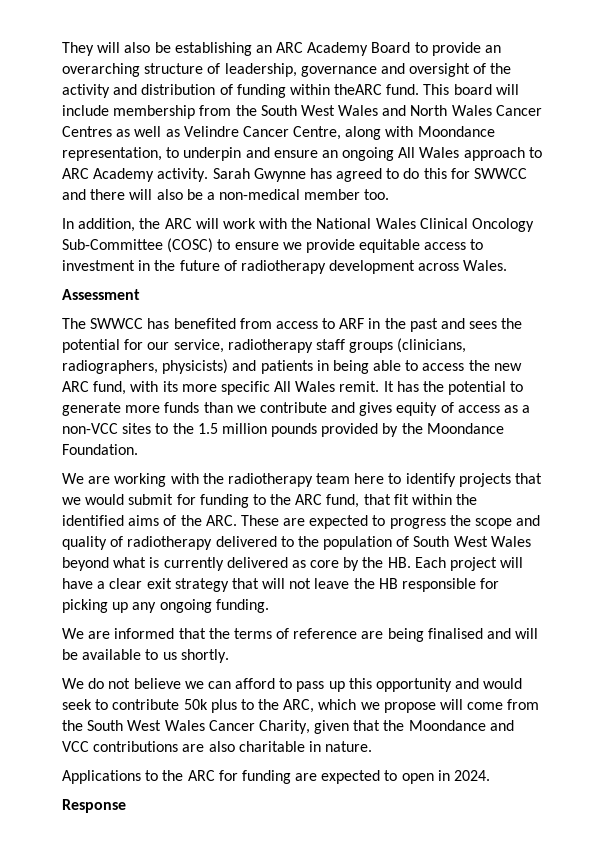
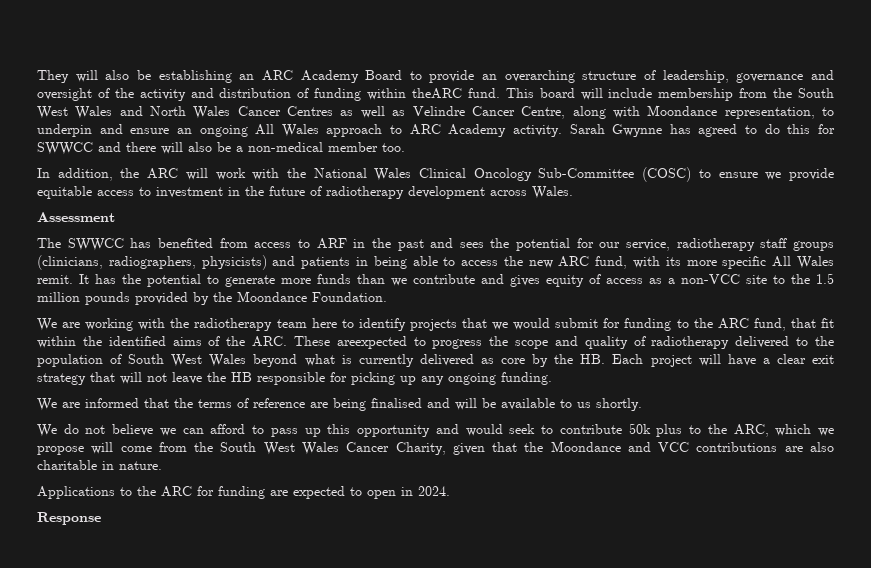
[122,423,152,434] sites -> [746,275,767,284] site
[283,515,369,529] are expected -> [336,336,407,349] areexpected

